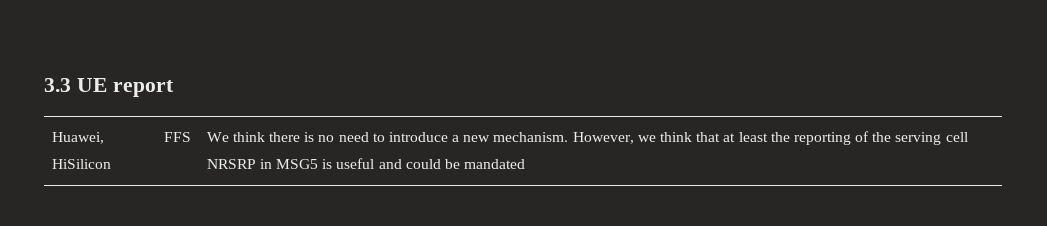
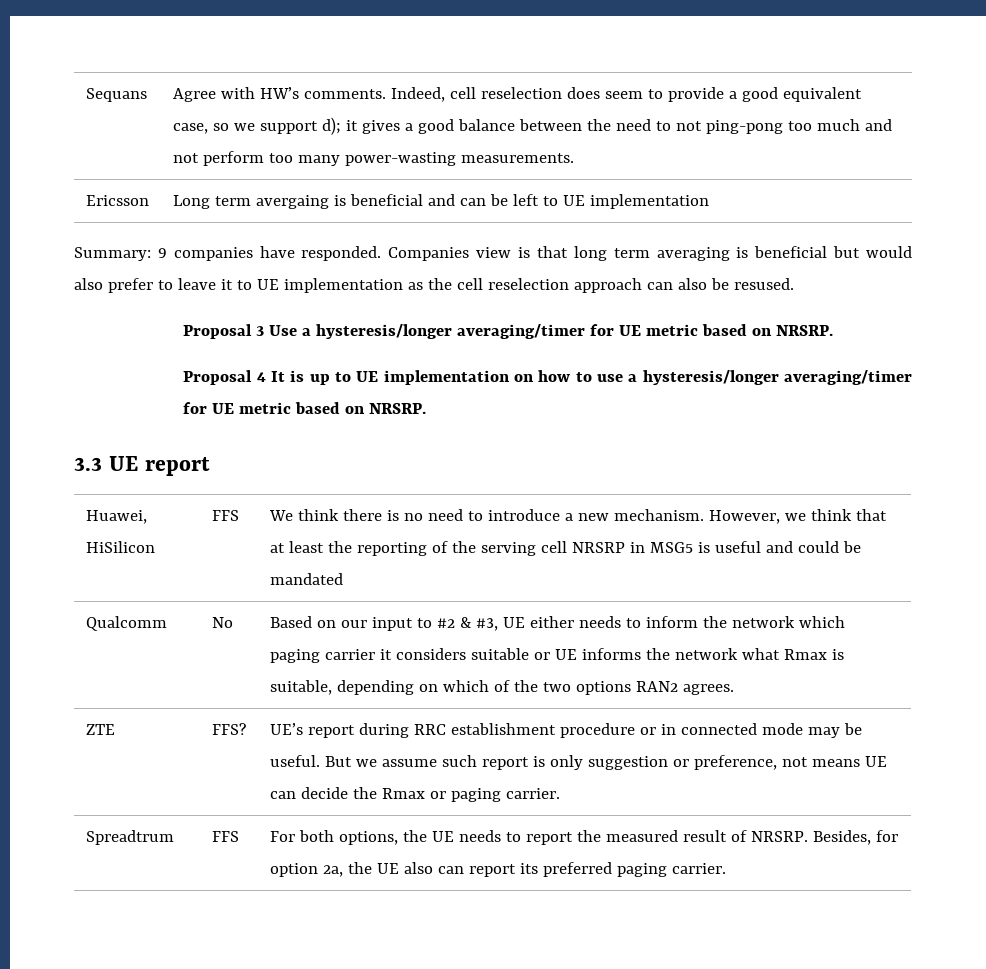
(44, 85) none -> [85,88,147,102] [172,87,862,102] [172,117,892,135] [172,151,574,166] [85,195,149,206] [172,194,709,209] [74,246,913,261] [74,278,794,293] [183,324,834,339] [183,370,912,385] [183,402,427,414] Sequans | Agree with HW’s comments. Indeed, cell reselection does seem to provide a good equivalent case, so we support d); it gives a good balance between the need to not ping-pong too much and not perform too many power-wasting measurements. // Ericsson | Long term avergaing is beneficial and can be left to UE implementation // Summary: 9 companies have responded. Companies view is that long term averaging is beneficial but would also prefer to leave it to UE implementation as the cell reselection approach can also be resused. // Proposal 3 Use a hysteresis/longer averaging/timer for UE metric based on NRSRP. // Proposal 4 It is up to UE implementation on how to use a hysteresis/longer averaging/timer for UE metric based on NRSRP. //
(526, 164) none -> [85,616,167,631] [211,617,233,628] [269,616,845,631] [269,648,844,663] [269,680,734,695] [85,724,115,735] [211,723,246,735] [269,723,862,738] [269,755,887,770] [269,787,560,802] [85,830,174,845] [211,831,239,842] [269,830,898,845] [269,862,726,877] // Qualcomm | No | Based on our input to #2 & #3, UE either needs to inform the network which paging carrier it considers suitable or UE informs the network what Rmax is suitable, depending on which of the two options RAN2 agrees. // ZTE | FFS? | UE’s report during RRC establishment procedure or in connected mode may be useful. But we assume such report is only suggestion or preference, not means UE can decide the Rmax or paging carrier. // Spreadtrum | FFS | For both options, the UE needs to report the measured result of NRSRP. Besides, for option 2a, the UE also can report its preferred paging carrier.

